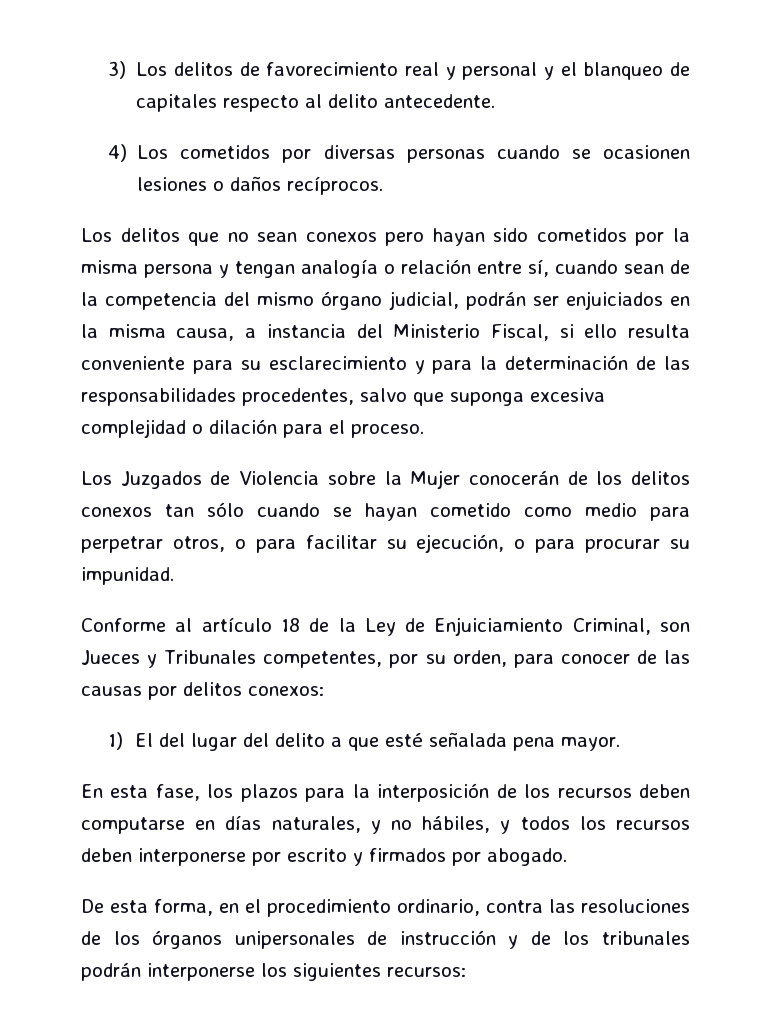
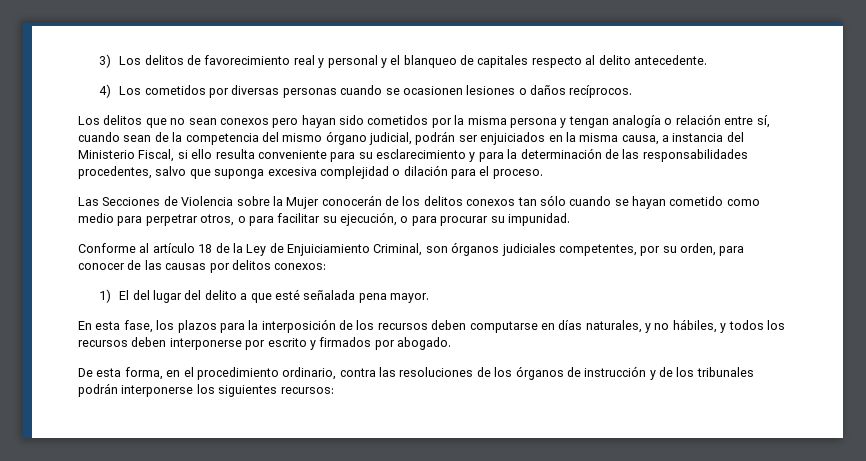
[81,471,202,489] Los Juzgados -> [78,197,161,206] Las Secciones
[81,650,257,668] Jueces y Tribunales -> [451,242,556,256] órganos judiciales
[234,931,355,949] unipersonales -> (564, 373) none

